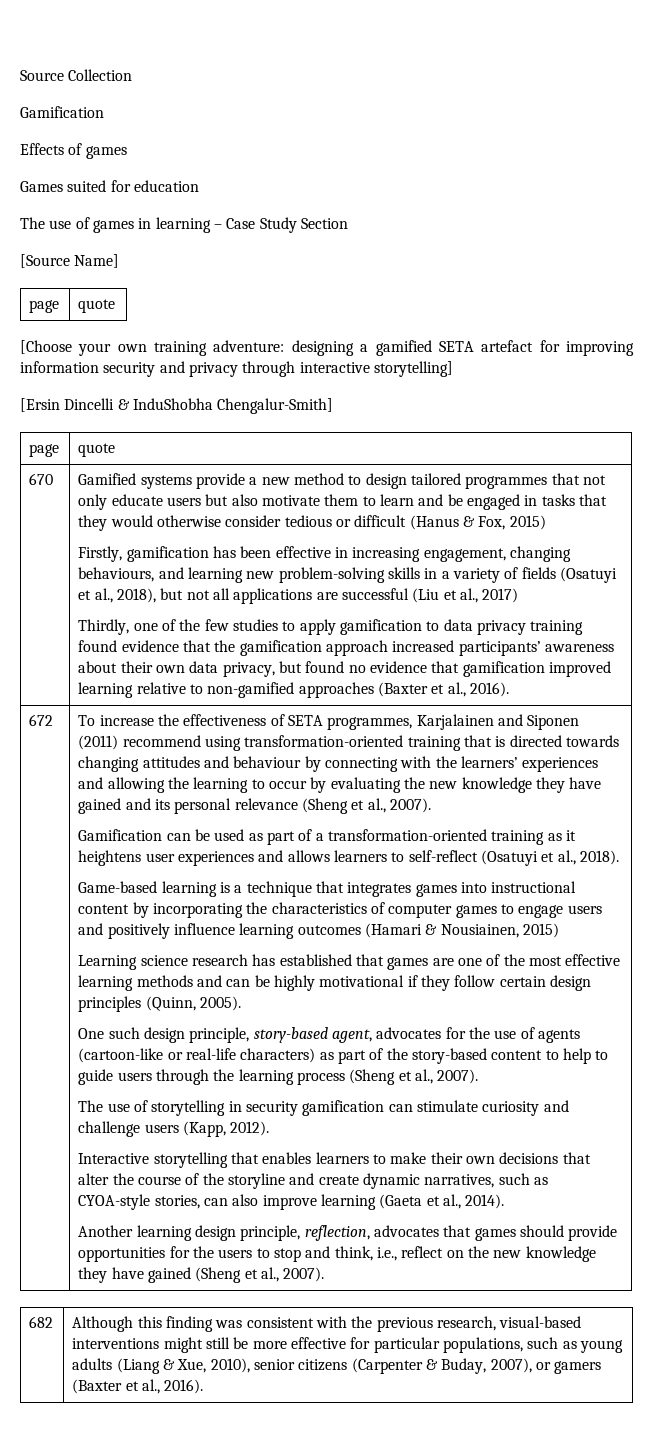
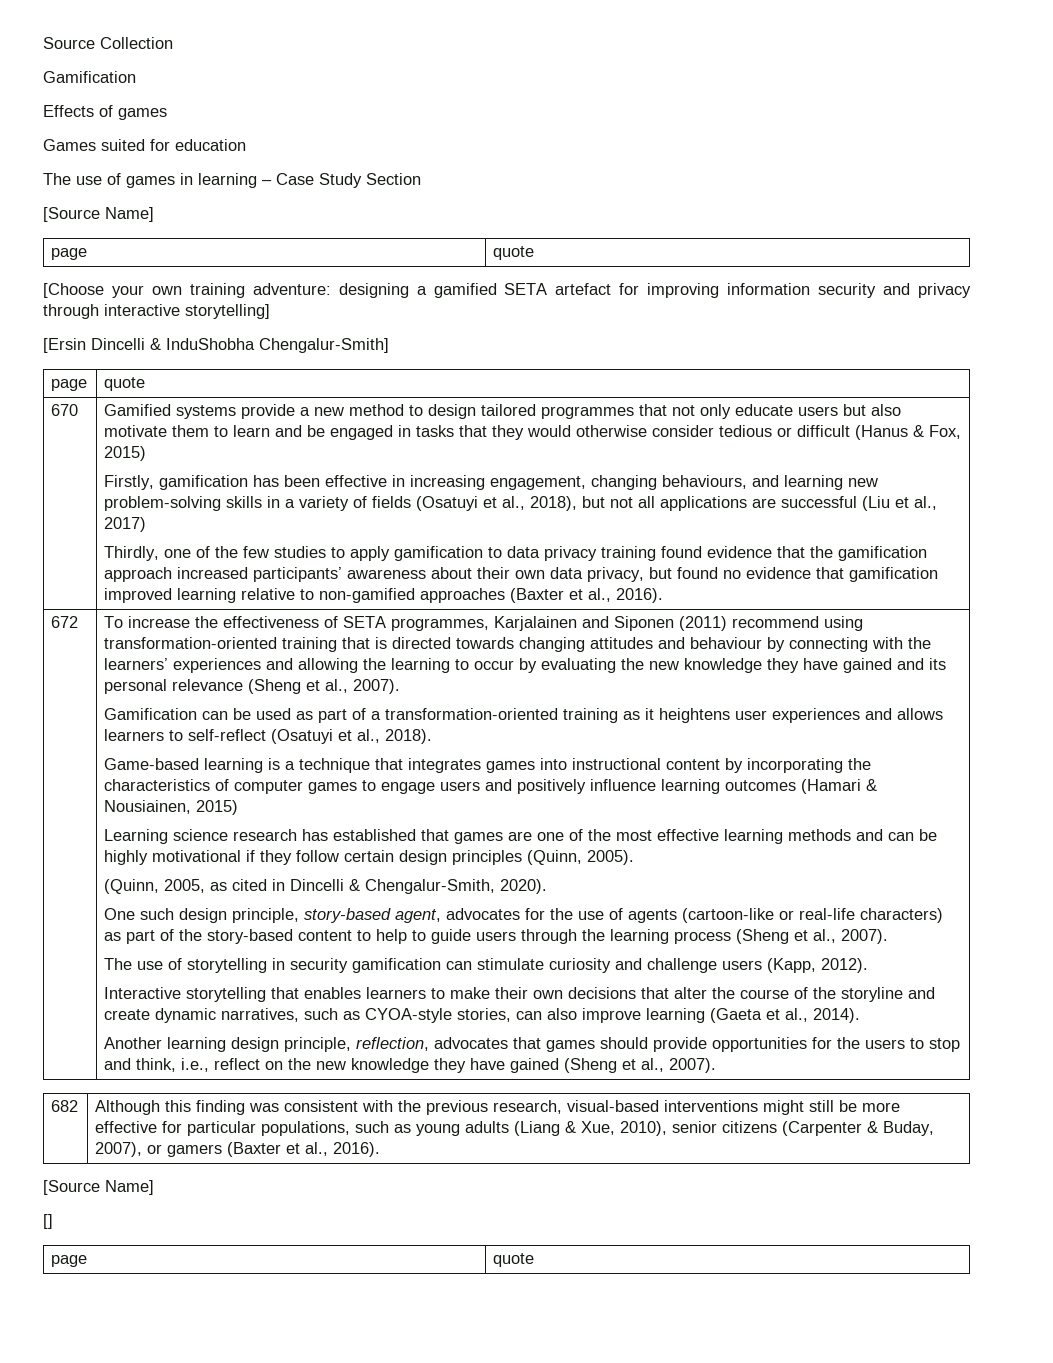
(242, 1003) none -> [104,879,548,894] // (Quinn, 2005, as cited in Dincelli & Chengalur-Smith, 2020).
(204, 1386) none -> [43,1180,154,1195] [43,1214,53,1229] [51,1255,88,1267] [493,1253,535,1267] // [Source Name] // [] // page | quote

